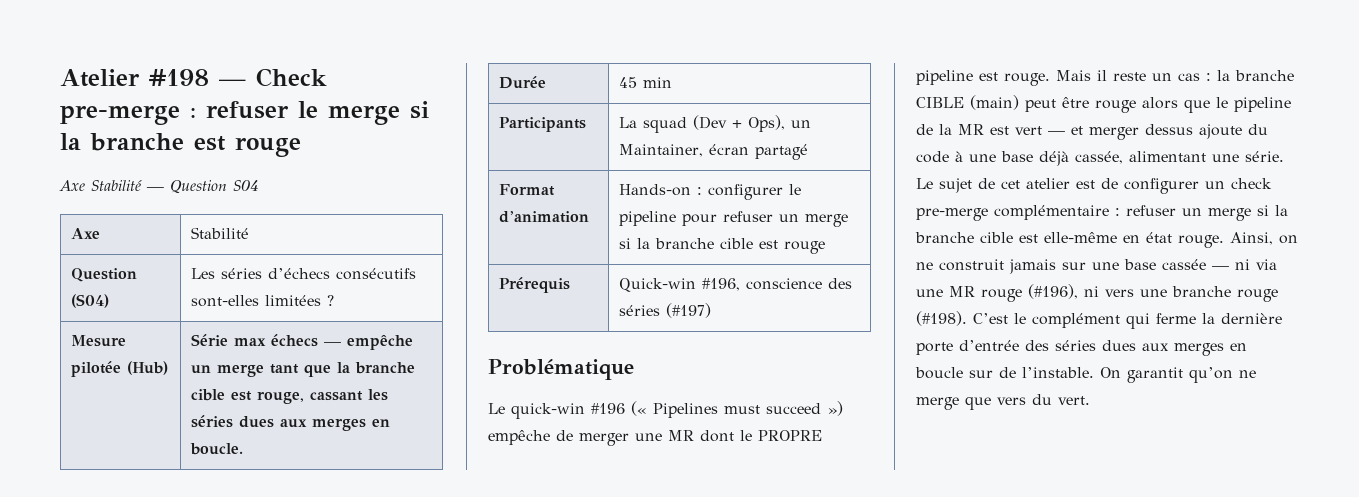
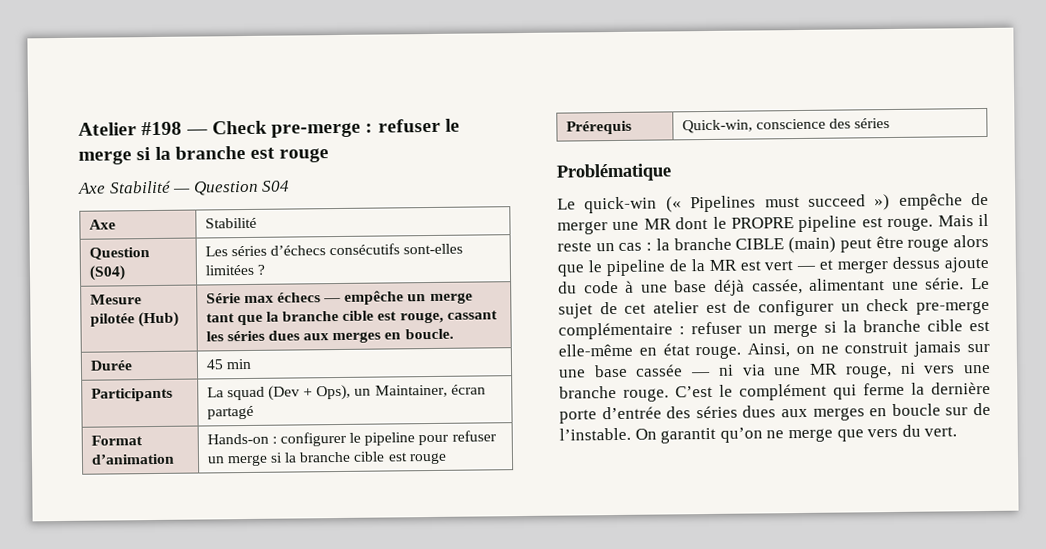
[618,278,740,292] Quick-win #196, -> [681,119,753,134] Quick-win,
[665,303,711,318] (#197) -> (891, 123) none
[591,403,625,414] #196 -> (658, 205) none
[981,284,1078,302] rouge (#196), -> [845,365,892,379] rouge,
[1237,289,1278,302] [916,311,967,326] rouge (#198). -> [623,388,669,402] rouge.

